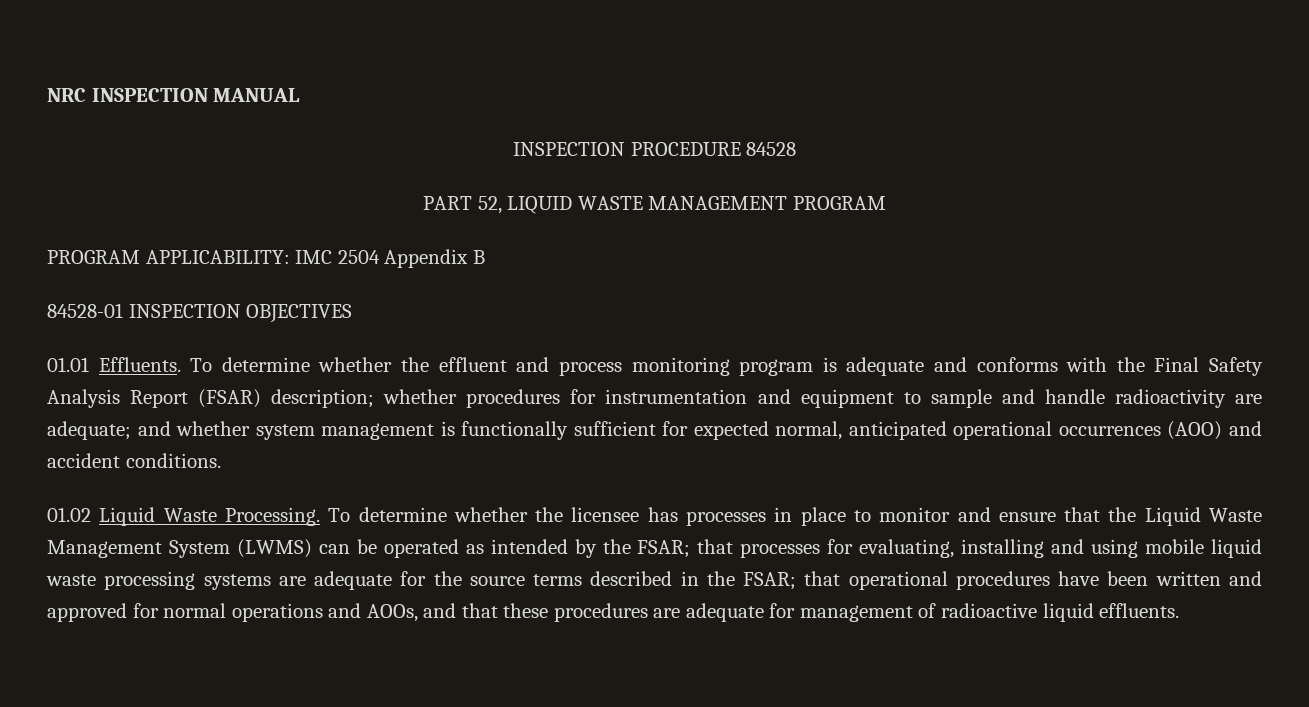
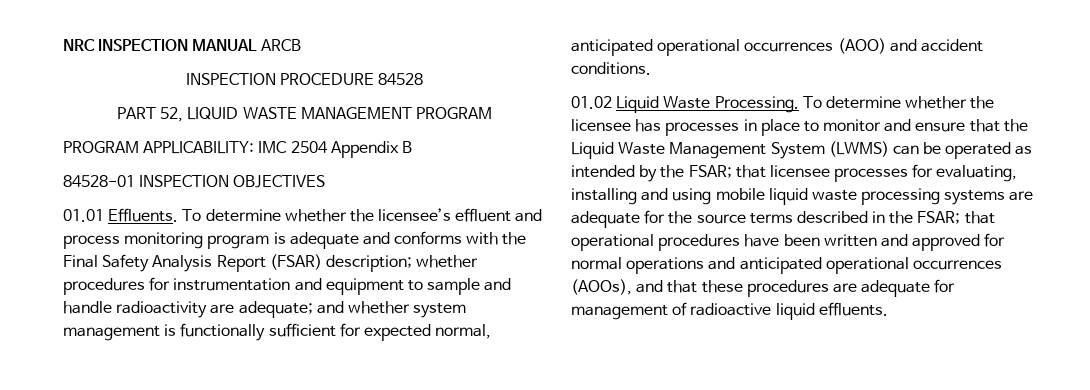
(301, 95) none -> [260,39,301,51] ARCB
(430, 364) none -> [378,208,452,221] licensee’s
(734, 546) none -> [769,165,830,177] licensee
[366,604,418,622] AOOs, -> [739,257,1002,274] [571,279,632,295] anticipated operational occurrences (AOOs),

